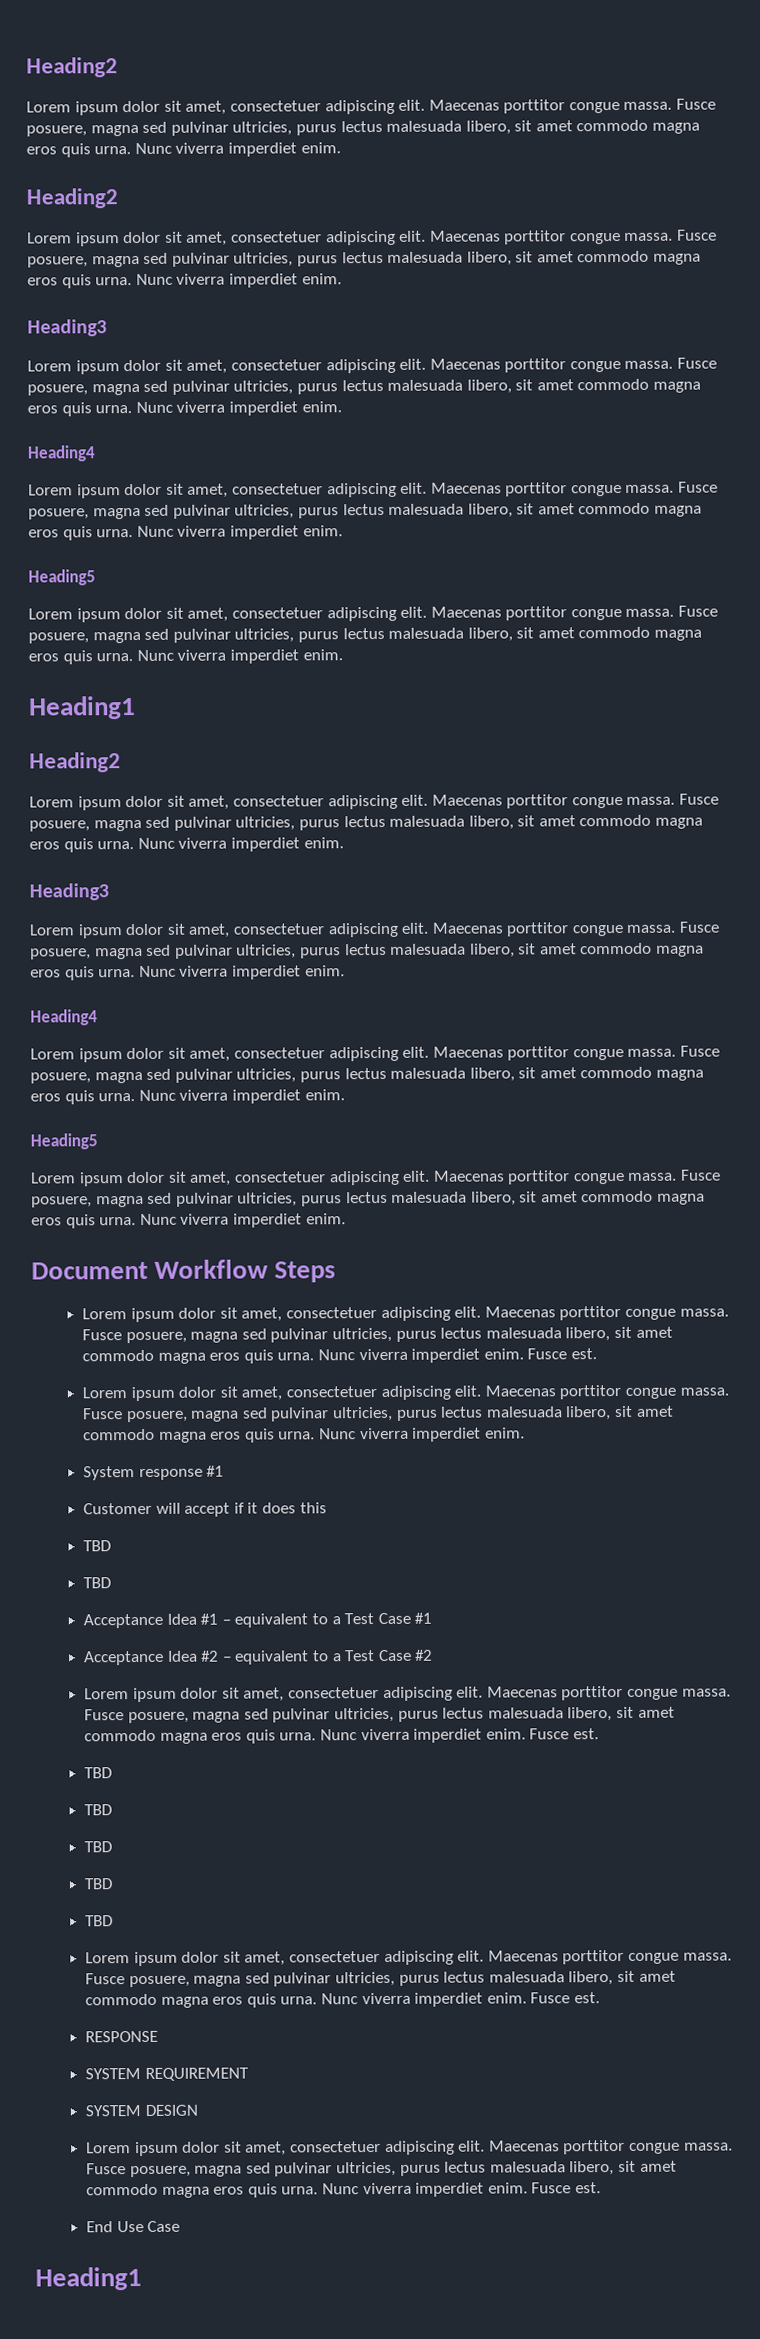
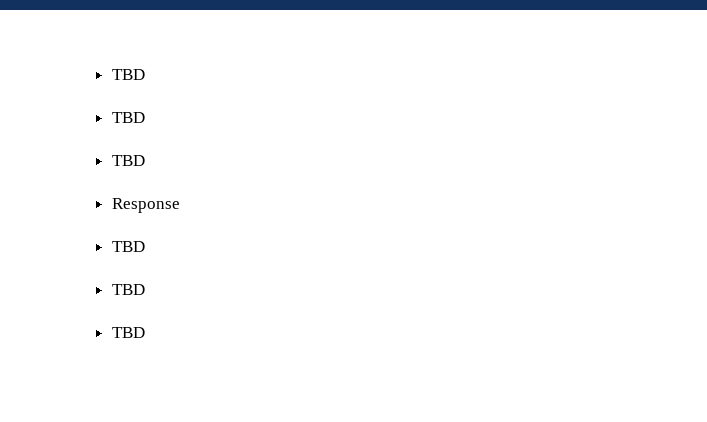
[26,57,118,78] [26,98,717,116] [26,119,701,137] [26,142,341,158] [26,188,118,209] [27,229,718,247] [27,250,702,268] [27,273,342,289] [27,319,107,337] [27,357,718,375] [27,378,702,396] [27,401,342,417] [27,445,96,462] [28,481,719,499] [28,502,703,520] [28,525,343,541] [28,569,96,586] [28,605,719,623] [28,626,703,644] [28,649,343,665] [29,696,136,720] [29,752,121,773] [29,793,720,811] [29,814,704,832] [29,837,344,853] [29,883,109,901] [29,921,721,939] [30,942,705,960] [30,965,345,981] [30,1009,98,1026] [30,1045,721,1063] [30,1066,705,1084] [30,1089,345,1105] [30,1133,98,1150] [31,1169,722,1187] [31,1190,706,1208] [31,1213,346,1229] [31,1259,337,1283] [82,1305,729,1323] [82,1326,673,1344] [82,1348,597,1364] [82,1384,729,1402] [82,1405,674,1423] [83,1427,525,1443] [83,1465,225,1481] [83,1502,327,1517] [83,1540,112,1552] [83,1577,112,1589] [83,1612,433,1629] [84,1649,434,1666] [84,1685,731,1703] [84,1706,675,1724] [84,1728,599,1744] [84,1767,113,1779] [84,1804,113,1816] [84,1841,113,1853] [84,1878,114,1890] [85,1915,114,1927] [85,1949,732,1967] [85,1970,676,1988] [85,1992,600,2008] [85,2030,159,2043] [85,2067,249,2081] [85,2104,198,2117] [86,2139,733,2157] [86,2160,677,2178] [86,2182,601,2198] [86,2220,181,2233] [35,2267,142,2291] Heading2 // Lorem ipsum dolor sit amet, consectetuer adipiscing elit. Maecenas porttitor congue massa. Fusce posuere, magna sed pulvinar ultricies, purus lectus malesuada libero, sit amet commodo magna eros quis urna. Nunc viverra imperdiet enim. // Heading2 // Lorem ipsum dolor sit amet, consectetuer adipiscing elit. Maecenas porttitor congue massa. Fusce posuere, magna sed pulvinar ultricies, purus lectus malesuada libero, sit amet commodo magna eros quis urna. Nunc viverra imperdiet enim. // Heading3 // Lorem ipsum dolor sit amet, consectetuer adipiscing elit. Maecenas porttitor congue massa. Fusce posuere, magna sed pulvinar ultricies, purus lectus malesuada libero, sit amet commodo magna eros quis urna. Nunc viverra imperdiet enim. // Heading4 // Lorem ipsum dolor sit amet, consectetuer adipiscing elit. Maecenas porttitor congue massa. Fusce posuere, magna sed pulvinar ultricies, purus lectus malesuada libero, sit amet commodo magna eros quis urna. Nunc viverra imperdiet enim. // Heading5 // Lorem ipsum dolor sit amet, consectetuer adipiscing elit. Maecenas porttitor congue massa. Fusce posuere, magna sed pulvinar ultricies, purus lectus malesuada libero, sit amet commodo magna eros quis urna. Nunc viverra imperdiet enim. // Heading1 // Heading2 // Lorem ipsum dolor sit amet, consectetuer adipiscing elit. Maecenas porttitor congue massa. Fusce posuere, magna sed pulvinar ultricies, purus lectus malesuada libero, sit amet commodo magna eros quis urna. Nunc viverra imperdiet enim. // Heading3 // Lorem ipsum dolor sit amet, consectetuer adipiscing elit. Maecenas porttitor congue massa. Fusce posuere, magna sed pulvinar ultricies, purus lectus malesuada libero, sit amet commodo magna eros quis urna. Nunc viverra imperdiet enim. // Heading4 // Lorem ipsum dolor sit amet, consectetuer adipiscing elit. Maecenas porttitor congue massa. Fusce posuere, magna sed pulvinar ultricies, purus lectus malesuada libero, sit amet commodo magna eros quis urna. Nunc viverra imperdiet enim. // Heading5 // Lorem ipsum dolor sit amet, consectetuer adipiscing elit. Maecenas porttitor congue massa. Fusce posuere, magna sed pulvinar ultricies, purus lectus malesuada libero, sit amet commodo magna eros quis urna. Nunc viverra imperdiet enim. // Document Workflow Steps // Lorem ipsum dolor sit amet, consectetuer adipiscing elit. Maecenas porttitor congue massa. Fusce posuere, magna sed pulvinar ultricies, purus lectus malesuada libero, sit amet commodo magna eros quis urna. Nunc viverra imperdiet enim. Fusce est. // Lorem ipsum dolor sit amet, consectetuer adipiscing elit. Maecenas porttitor congue massa. Fusce posuere, magna sed pulvinar ultricies, purus lectus malesuada libero, sit amet commodo magna eros quis urna. Nunc viverra imperdiet enim. // System response #1 // Customer will accept if it does this // TBD // TBD // Acceptance Idea #1 – equivalent to a Test Case #1 // Acceptance Idea #2 – equivalent to a Test Case #2 // Lorem ipsum dolor sit amet, consectetuer adipiscing elit. Maecenas porttitor congue massa. Fusce posuere, magna sed pulvinar ultricies, purus lectus malesuada libero, sit amet commodo magna eros quis urna. Nunc viverra imperdiet enim. Fusce est. // TBD // TBD // TBD // TBD // TBD // Lorem ipsum dolor sit amet, consectetuer adipiscing elit. Maecenas porttitor congue massa. Fusce posuere, magna sed pulvinar ultricies, purus lectus malesuada libero, sit amet commodo magna eros quis urna. Nunc viverra imperdiet enim. Fusce est. // RESPONSE // SYSTEM REQUIREMENT // SYSTEM DESIGN // Lorem ipsum dolor sit amet, consectetuer adipiscing elit. Maecenas porttitor congue massa. Fusce posuere, magna sed pulvinar ultricies, purus lectus malesuada libero, sit amet commodo magna eros quis urna. Nunc viverra imperdiet enim. Fusce est. // End Use Case // Heading1 -> [111,69,145,80] [111,112,145,123] [111,155,145,166] [111,198,180,213] [111,241,145,252] [111,284,145,295] [111,327,145,338] TBD // TBD // TBD // Response // TBD // TBD // TBD

